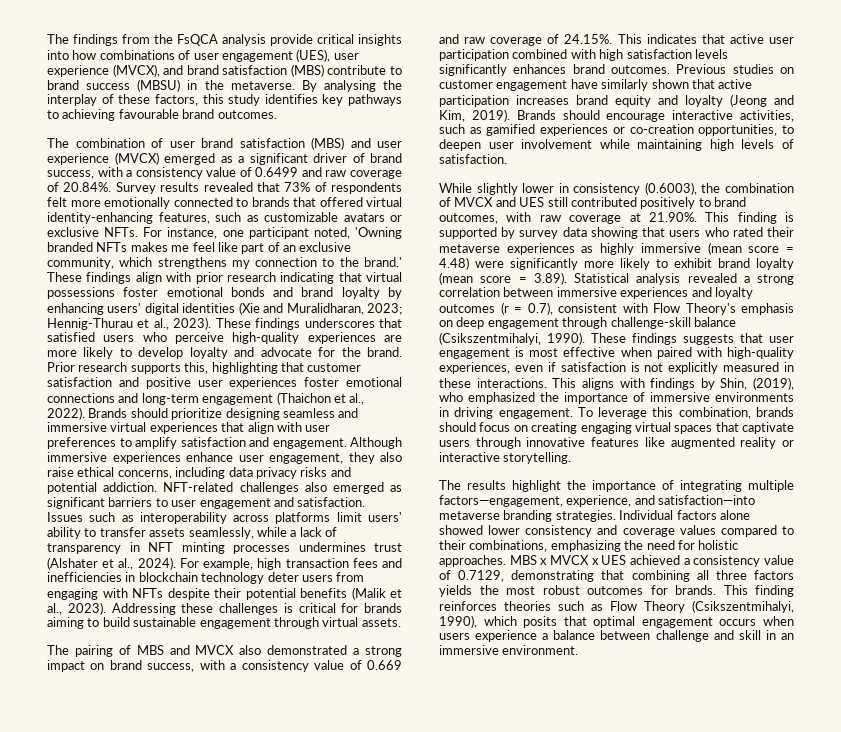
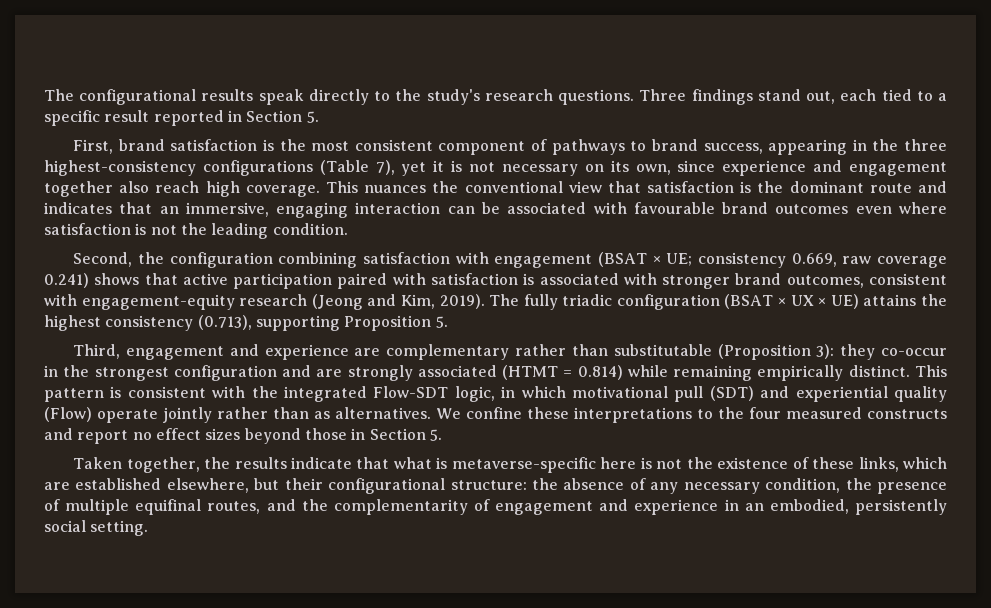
[47,34,402,46] [47,49,359,62] [47,64,402,77] [47,79,402,92] [47,94,402,106] [47,109,277,121] [47,137,402,150] [47,152,402,165] [47,167,402,179] [47,182,402,194] [47,197,402,209] [47,212,402,224] [47,227,402,239] [47,242,352,254] [47,257,402,269] [47,272,402,284] [47,287,402,299] [47,302,402,315] [47,317,402,330] [47,332,402,344] [47,347,403,359] [47,362,362,374] [47,377,402,389] [47,392,365,405] [47,407,359,420] [47,422,331,434] [47,437,402,449] [47,452,402,464] [47,467,351,479] [47,482,402,494] [47,497,366,509] [47,512,402,524] [47,527,337,539] [47,542,402,554] [47,557,403,570] [47,572,365,584] [47,587,402,600] [47,602,402,615] [47,617,401,629] [47,645,402,657] [47,660,403,672] [439,34,794,46] [439,49,728,61] [439,64,794,76] [439,79,753,91] [439,94,794,107] [439,109,794,122] [439,124,794,136] [439,139,794,151] [439,154,507,164] [439,182,794,195] [439,197,746,209] [439,212,794,224] [439,227,794,239] [439,242,794,255] [439,257,794,270] [439,272,794,285] [439,287,753,299] [439,302,794,315] [439,317,736,329] [439,332,794,345] [439,347,794,359] [439,362,794,374] [439,377,794,390] [439,392,794,404] [439,407,794,419] [439,422,794,434] [439,437,794,449] [439,452,572,464] [439,480,794,492] [439,495,756,507] [439,510,750,522] [439,525,794,537] [439,540,739,552] [439,555,794,567] [439,570,794,582] [439,585,794,597] [439,600,794,613] [439,615,794,628] [439,630,794,642] [439,645,579,655] The findings from the FsQCA analysis provide critical insights into how combinations of user engagement (UES), user experience (MVCX), and brand satisfaction (MBS) contribute to brand success (MBSU) in the metaverse. By analysing the interplay of these factors, this study identifies key pathways to achieving favourable brand outcomes. // The combination of user brand satisfaction (MBS) and user experience (MVCX) emerged as a significant driver of brand success, with a consistency value of 0.6499 and raw coverage of 20.84%. Survey results revealed that 73% of respondents felt more emotionally connected to brands that offered virtual identity-enhancing features, such as customizable avatars or exclusive NFTs. For instance, one participant noted, 'Owning branded NFTs makes me feel like part of an exclusive community, which strengthens my connection to the brand.' These findings align with prior research indicating that virtual possessions foster emotional bonds and brand loyalty by enhancing users' digital identities (Xie and Muralidharan, 2023; Hennig-Thurau et al., 2023). These findings underscores that satisfied users who perceive high-quality experiences are more likely to develop loyalty and advocate for the brand. Prior research supports this, highlighting that customer satisfaction and positive user experiences foster emotional connections and long-term engagement (Thaichon et al., 2022). Brands should prioritize designing seamless and immersive virtual experiences that align with user preferences to amplify satisfaction and engagement. Although immersive experiences enhance user engagement, they also raise ethical concerns, including data privacy risks and potential addiction. NFT-related challenges also emerged as significant barriers to user engagement and satisfaction. Issues such as interoperability across platforms limit users' ability to transfer assets seamlessly, while a lack of transparency in NFT minting processes undermines trust (Alshater et al., 2024). For example, high transaction fees and inefficiencies in blockchain technology deter users from engaging with NFTs despite their potential benefits (Malik et al., 2023). Addressing these challenges is critical for brands aiming to build sustainable engagement through virtual assets. // The pairing of MBS and MVCX also demonstrated a strong impact on brand success, with a consistency value of 0.669 and raw coverage of 24.15%. This indicates that active user participation combined with high satisfaction levels significantly enhances brand outcomes. Previous studies on customer engagement have similarly shown that active participation increases brand equity and loyalty (Jeong and Kim, 2019). Brands should encourage interactive activities, such as gamified experiences or co-creation opportunities, to deepen user involvement while maintaining high levels of satisfaction. // While slightly lower in consistency (0.6003), the combination of MVCX and UES still contributed positively to brand outcomes, with raw coverage at 21.90%. This finding is supported by survey data showing that users who rated their metaverse experiences as highly immersive (mean score = 4.48) were significantly more likely to exhibit brand loyalty (mean score = 3.89). Statistical analysis revealed a strong correlation between immersive experiences and loyalty outcomes (r = 0.7), consistent with Flow Theory's emphasis on deep engagement through challenge-skill balance (Csikszentmihalyi, 1990). These findings suggests that user engagement is most effective when paired with high-quality experiences, even if satisfaction is not explicitly measured in these interactions. This aligns with findings by Shin, (2019), who emphasized the importance of immersive environments in driving engagement. To leverage this combination, brands should focus on creating engaging virtual spaces that captivate users through innovative features like augmented reality or interactive storytelling. // The results highlight the importance of integrating multiple factors—engagement, experience, and satisfaction—into metaverse branding strategies. Individual factors alone showed lower consistency and coverage values compared to their combinations, emphasizing the need for holistic approaches. MBS x MVCX x UES achieved a consistency value of 0.7129, demonstrating that combining all three factors yields the most robust outcomes for brands. This finding reinforces theories such as Flow Theory (Csikszentmihalyi, 1990), which posits that optimal engagement occurs when users experience a balance between challenge and skill in an immersive environment. -> [44,89,948,105] [44,110,319,126] [73,139,948,155] [44,160,947,176] [44,181,947,197] [44,202,948,218] [44,223,348,239] [73,252,947,268] [44,273,948,289] [44,294,948,310] [44,315,448,331] [73,344,947,360] [44,365,947,381] [44,386,947,402] [44,407,947,423] [44,428,442,444] [73,457,948,473] [44,478,948,494] [44,499,947,515] [44,520,149,536] The configurational results speak directly to the study's research questions. Three findings stand out, each tied to a specific result reported in Section 5. // First, brand satisfaction is the most consistent component of pathways to brand success, appearing in the three highest-consistency configurations (Table 7), yet it is not necessary on its own, since experience and engagement together also reach high coverage. This nuances the conventional view that satisfaction is the dominant route and indicates that an immersive, engaging interaction can be associated with favourable brand outcomes even where satisfaction is not the leading condition. // Second, the configuration combining satisfaction with engagement (BSAT × UE; consistency 0.669, raw coverage 0.241) shows that active participation paired with satisfaction is associated with stronger brand outcomes, consistent with engagement-equity research (Jeong and Kim, 2019). The fully triadic configuration (BSAT × UX × UE) attains the highest consistency (0.713), supporting Proposition 5. // Third, engagement and experience are complementary rather than substitutable (Proposition 3): they co-occur in the strongest configuration and are strongly associated (HTMT = 0.814) while remaining empirically distinct. This pattern is consistent with the integrated Flow-SDT logic, in which motivational pull (SDT) and experiential quality (Flow) operate jointly rather than as alternatives. We confine these interpretations to the four measured constructs and report no effect sizes beyond those in Section 5. // Taken together, the results indicate that what is metaverse-specific here is not the existence of these links, which are established elsewhere, but their configurational structure: the absence of any necessary condition, the presence of multiple equifinal routes, and the complementarity of engagement and experience in an embodied, persistently social setting.

